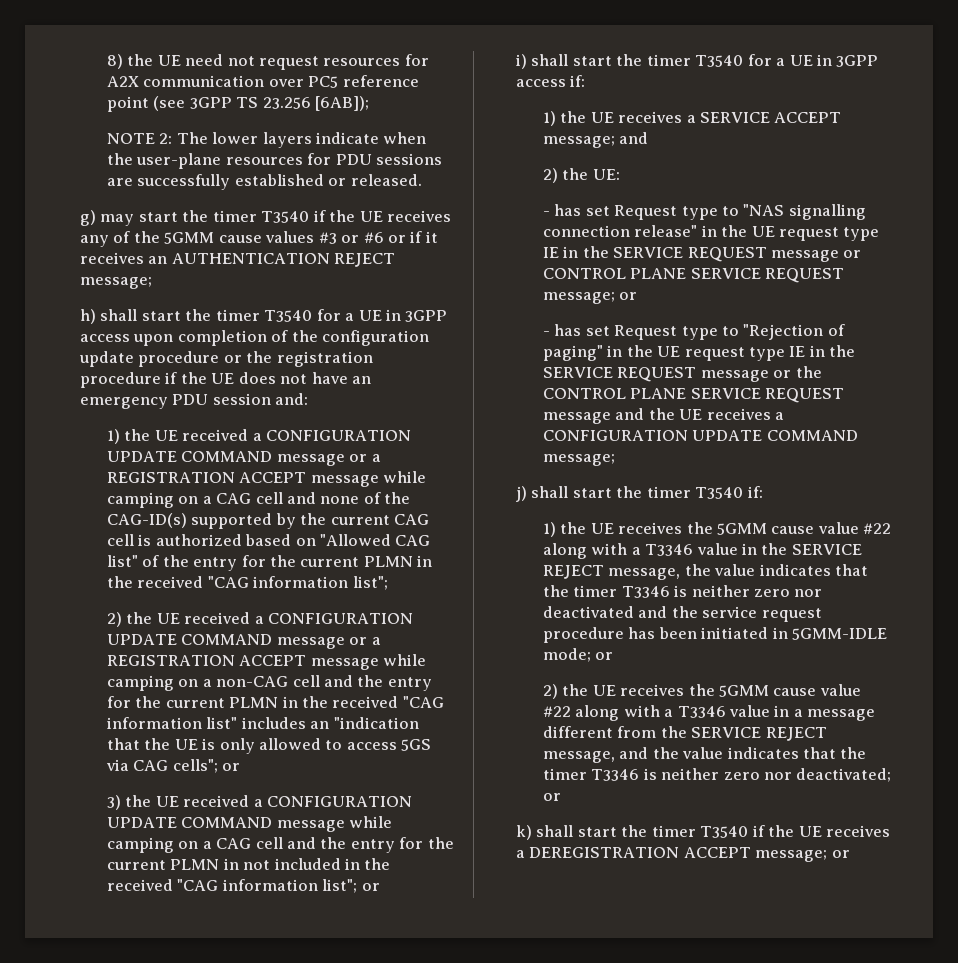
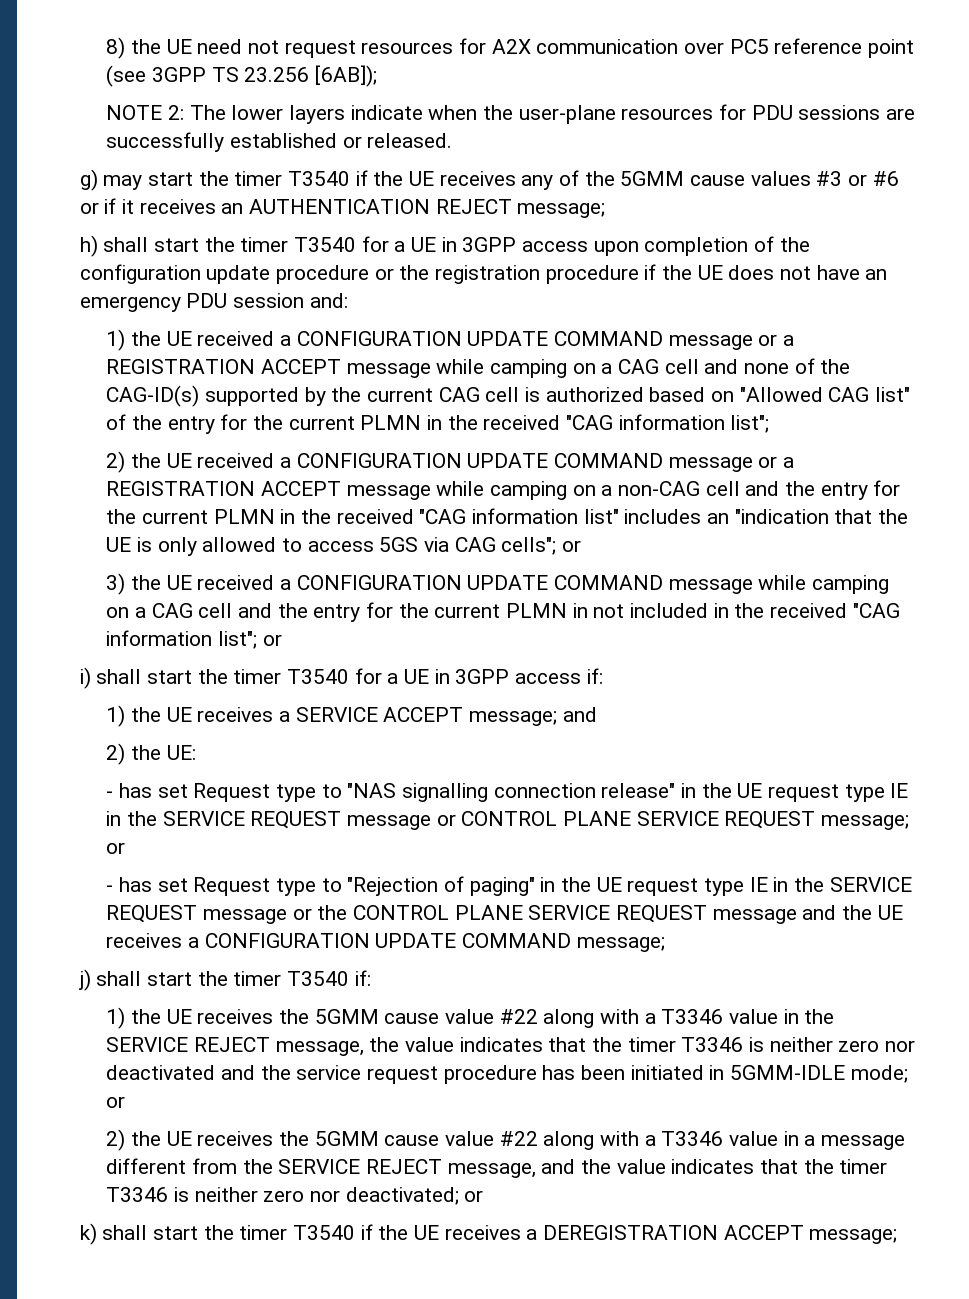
[831,850,850,858] or -> (898, 1236) none

